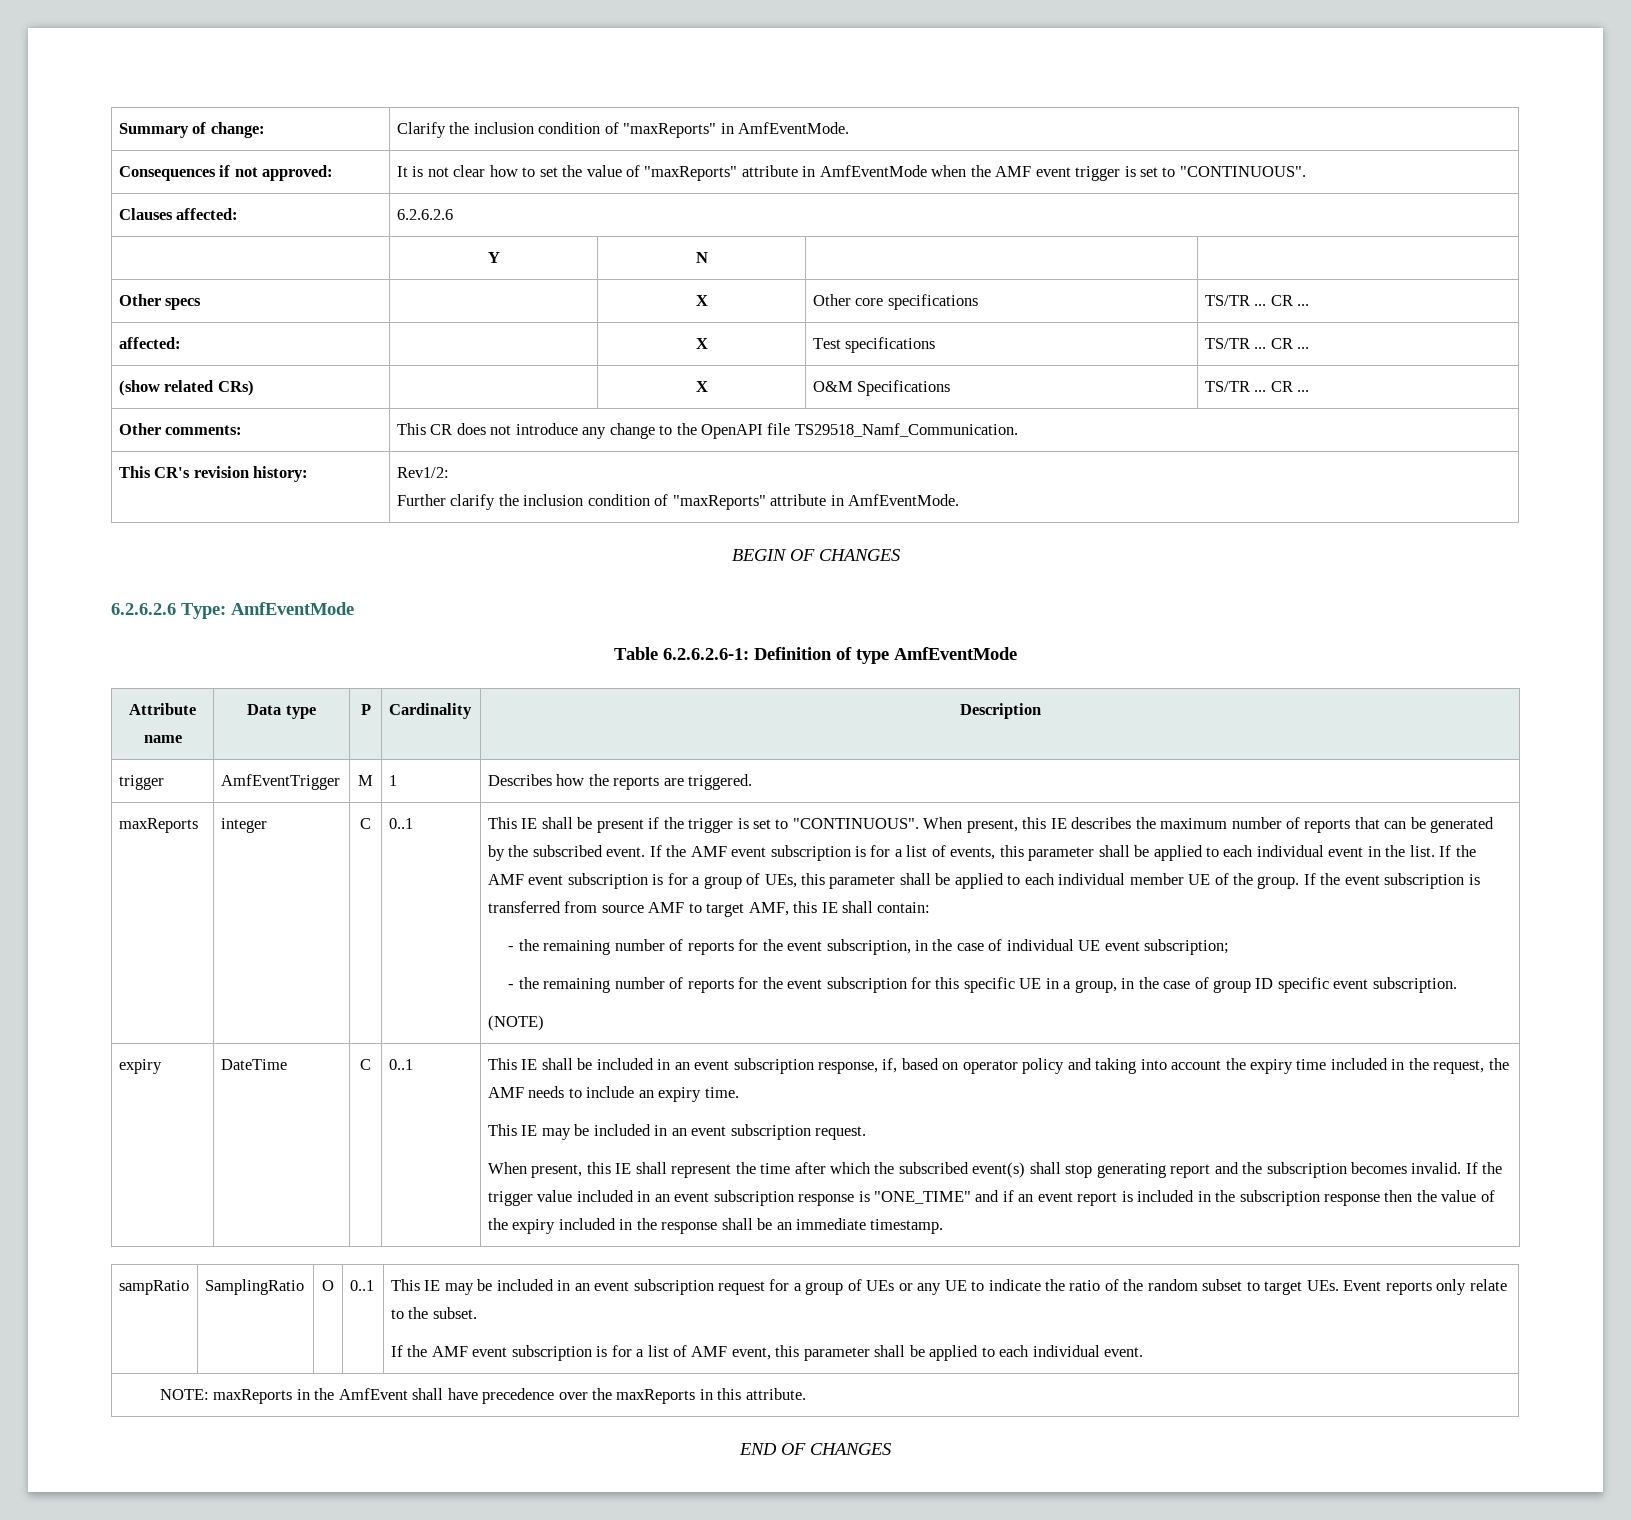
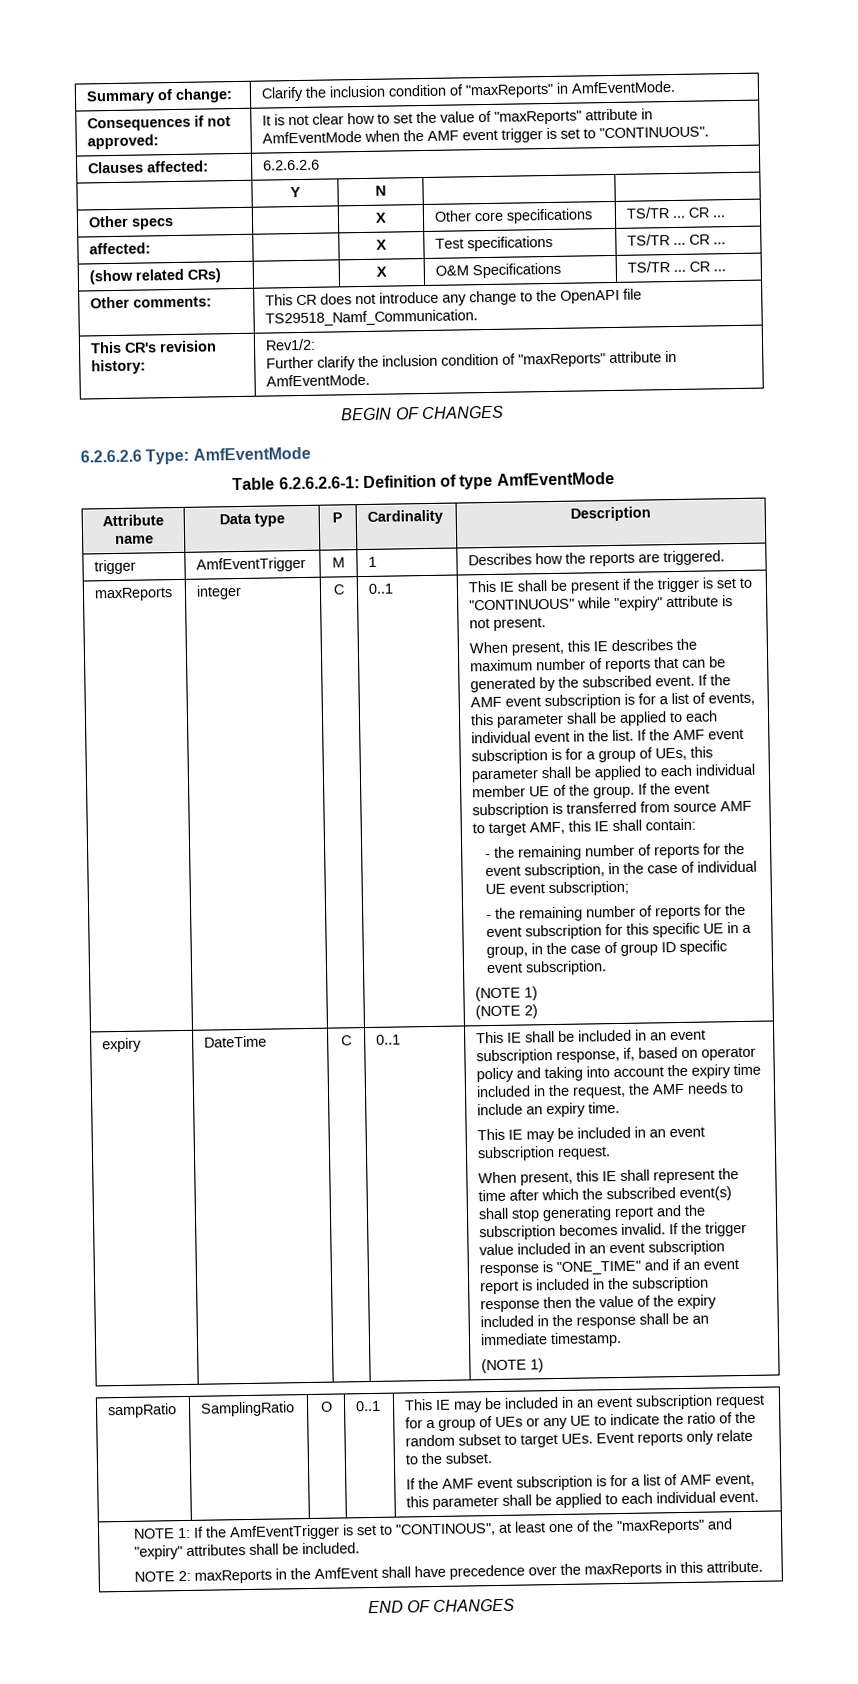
[792,818,919,829] "CONTINUOUS". -> [469,595,734,611] [469,617,547,631] "CONTINUOUS" while "expiry" attribute is not present. //
[487,1015,544,1031] (NOTE) -> [475,986,539,1002] [475,1004,539,1020] (NOTE 1) // (NOTE 2)
(944, 1226) none -> [481,1358,545,1374] // (NOTE 1)
[159,1389,209,1400] NOTE: -> [133,1518,734,1541] [134,1542,361,1560] [134,1570,192,1582] NOTE 1: If the AmfEventTrigger is set to "CONTINOUS", at least one of the "maxReports" and "expiry" attributes shall be included. // NOTE 2:

